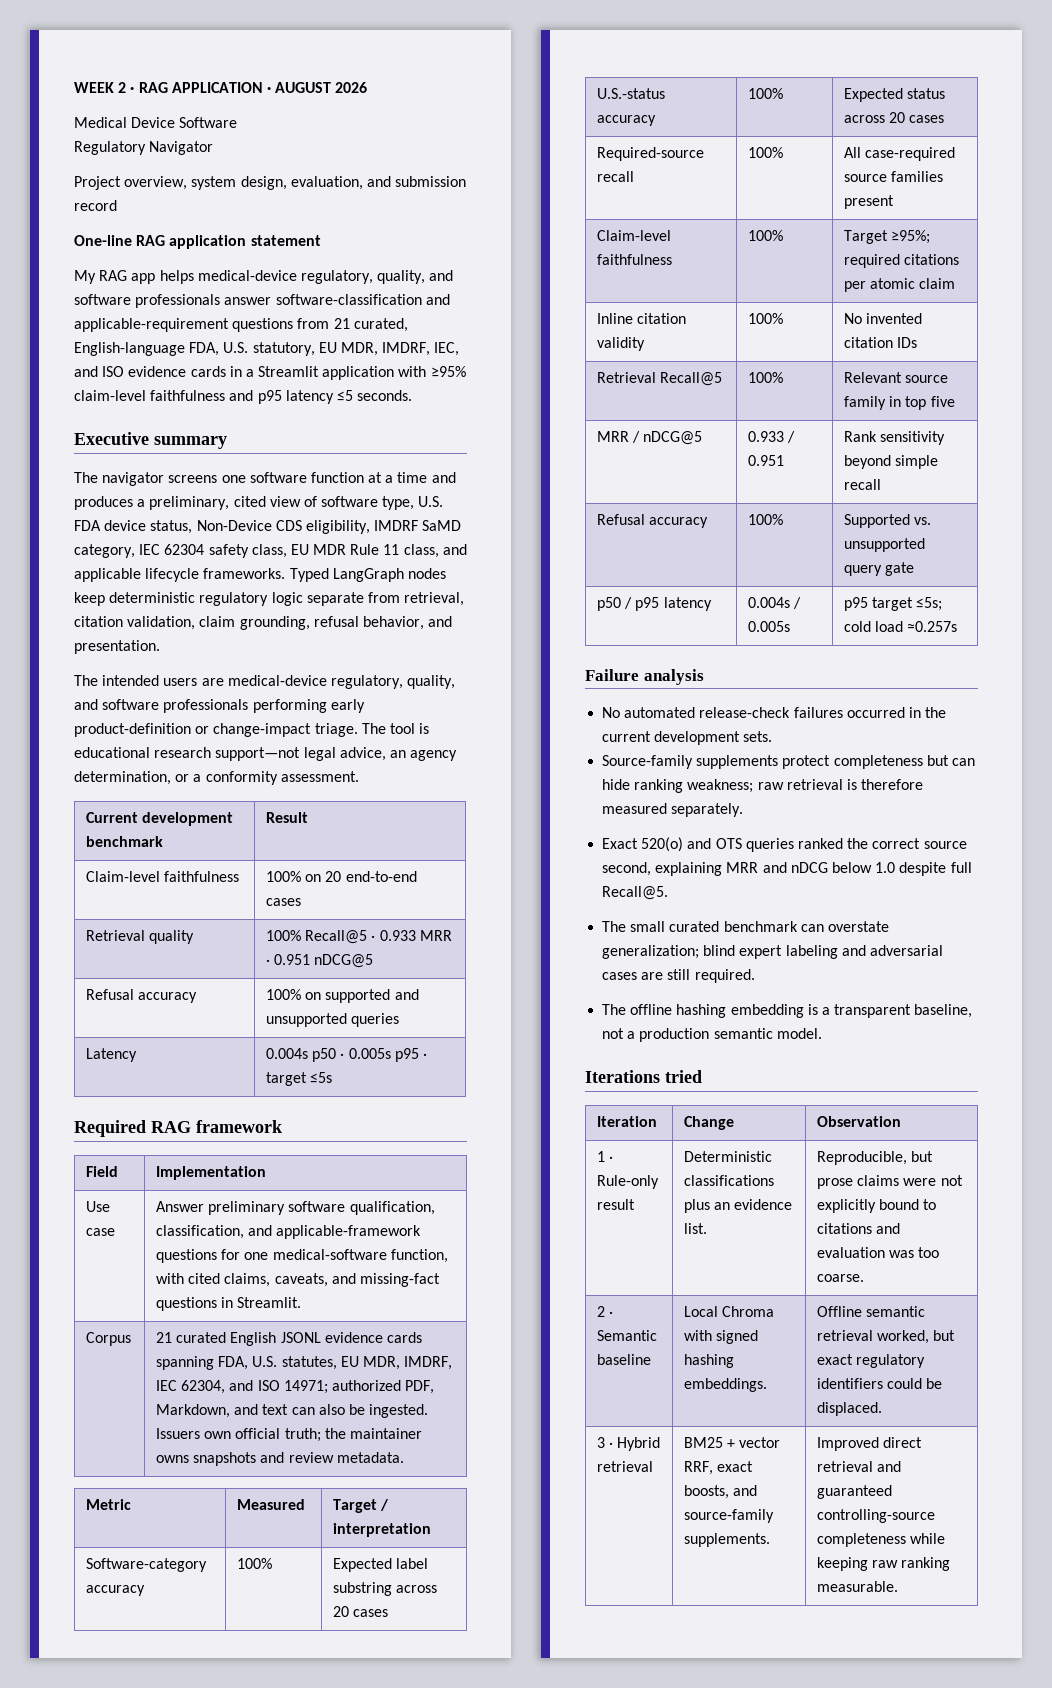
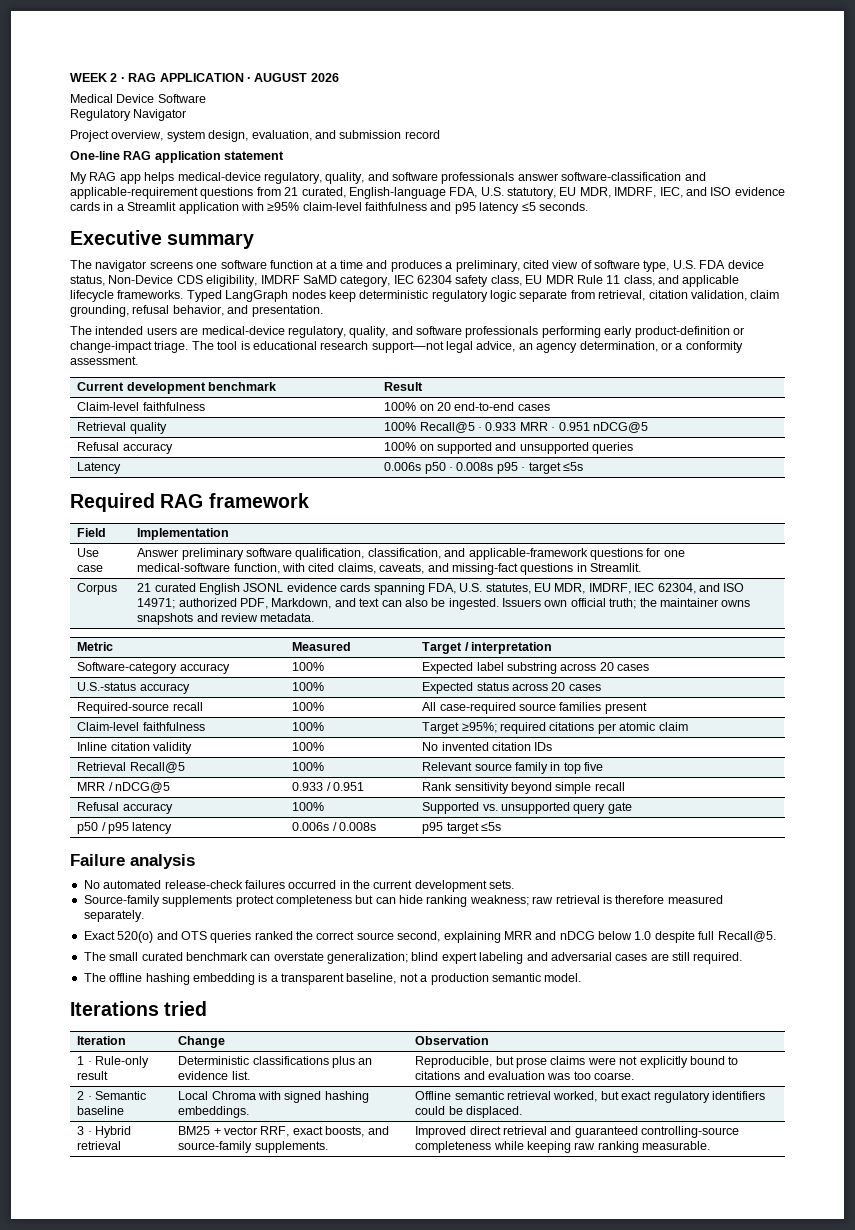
[265,1048,308,1059] 0.004s -> [384,462,422,471] 0.006s
[348,1048,391,1059] 0.005s -> [456,462,494,471] 0.008s
[747,597,802,609] [747,621,790,632] 0.004s / 0.005s -> [292,822,377,831] 0.006s / 0.008s
[916,597,943,611] [843,621,958,632] ≤5s; cold load ≈0.257s -> [481,822,502,831] ≤5s

